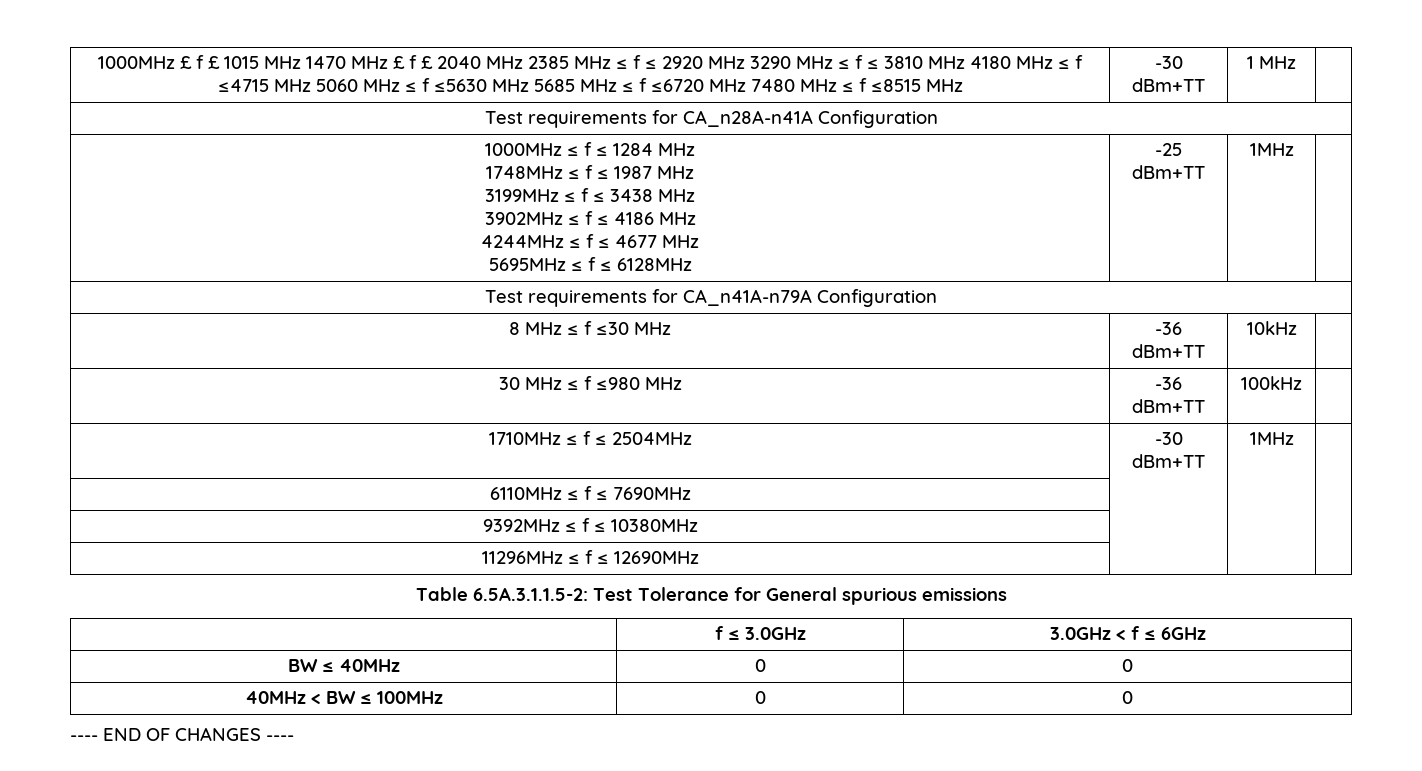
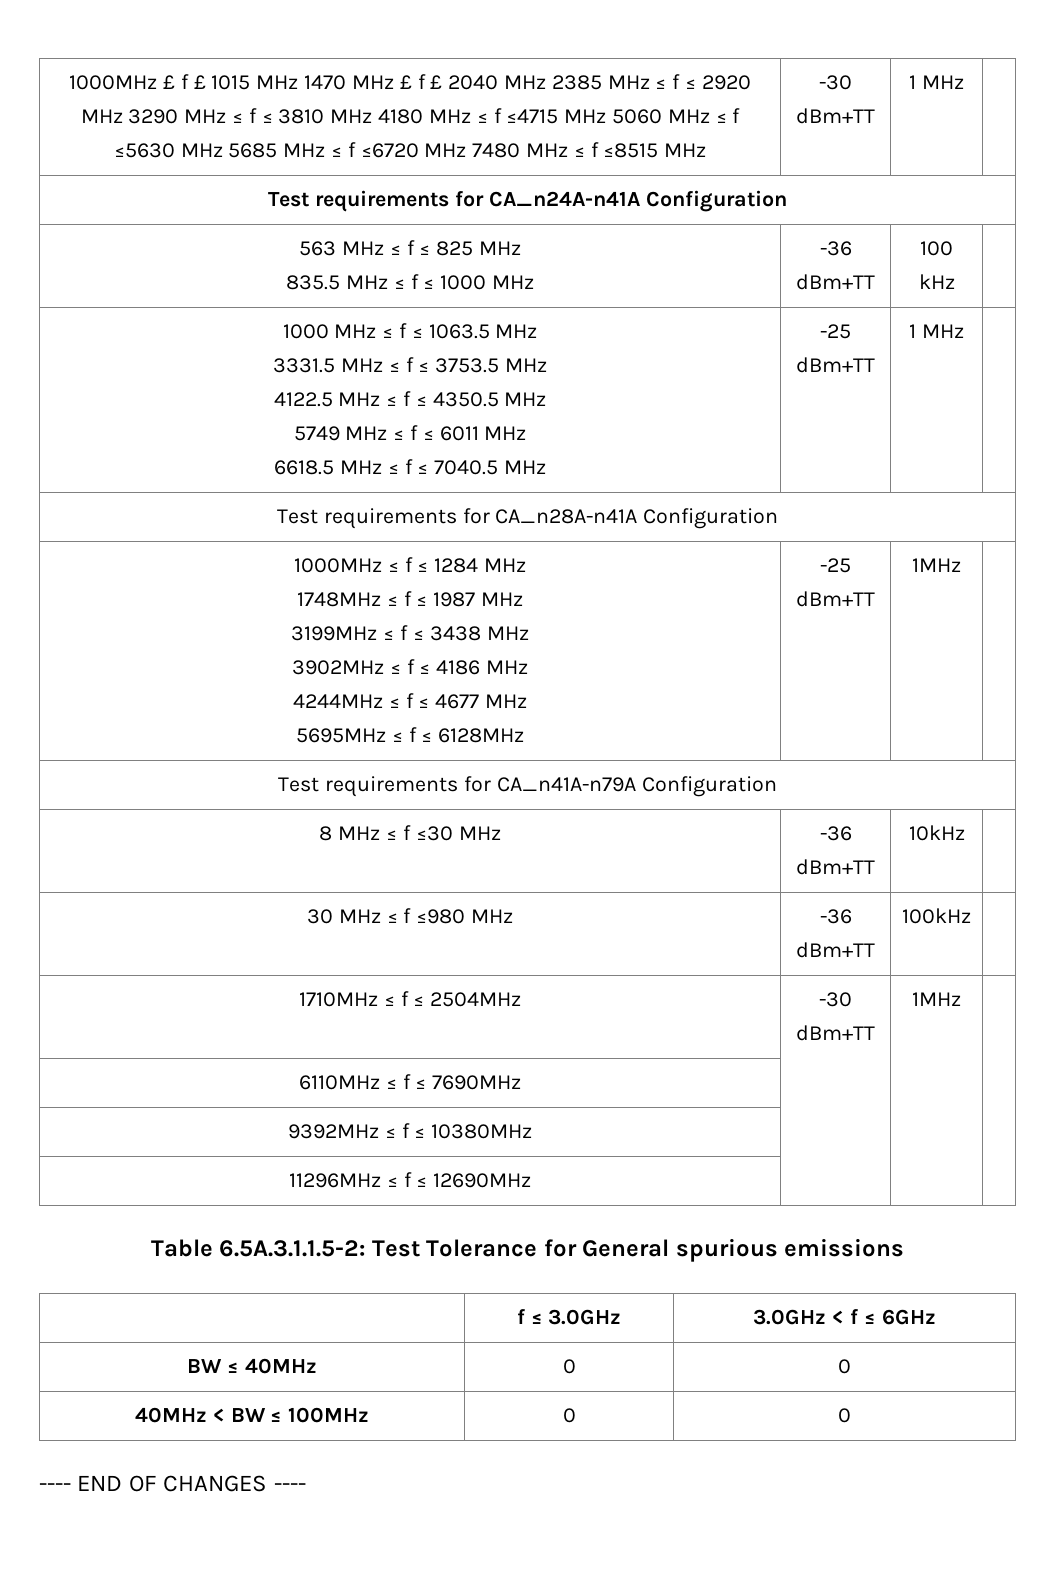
(1296, 62) none -> [268,190,787,212] [299,240,521,256] [286,274,534,290] [819,241,852,256] [795,274,875,290] [919,241,953,256] [918,274,955,289] [282,323,538,339] [273,357,547,373] [273,391,547,407] [293,425,527,441] [274,459,546,475] [819,324,851,339] [795,357,875,373] [909,324,964,338] // Test requirements for CA_n24A-n41A Configuration // 563 MHz ≤ f ≤ 825 MHz // 835.5 MHz ≤ f ≤ 1000 MHz | -36 dBm+TT | 100 kHz | // 1000 MHz ≤ f ≤ 1063.5 MHz // 3331.5 MHz ≤ f ≤ 3753.5 MHz // 4122.5 MHz ≤ f ≤ 4350.5 MHz // 5749 MHz ≤ f ≤ 6011 MHz // 6618.5 MHz ≤ f ≤ 7040.5 MHz | -25 dBm+TT | 1 MHz |

